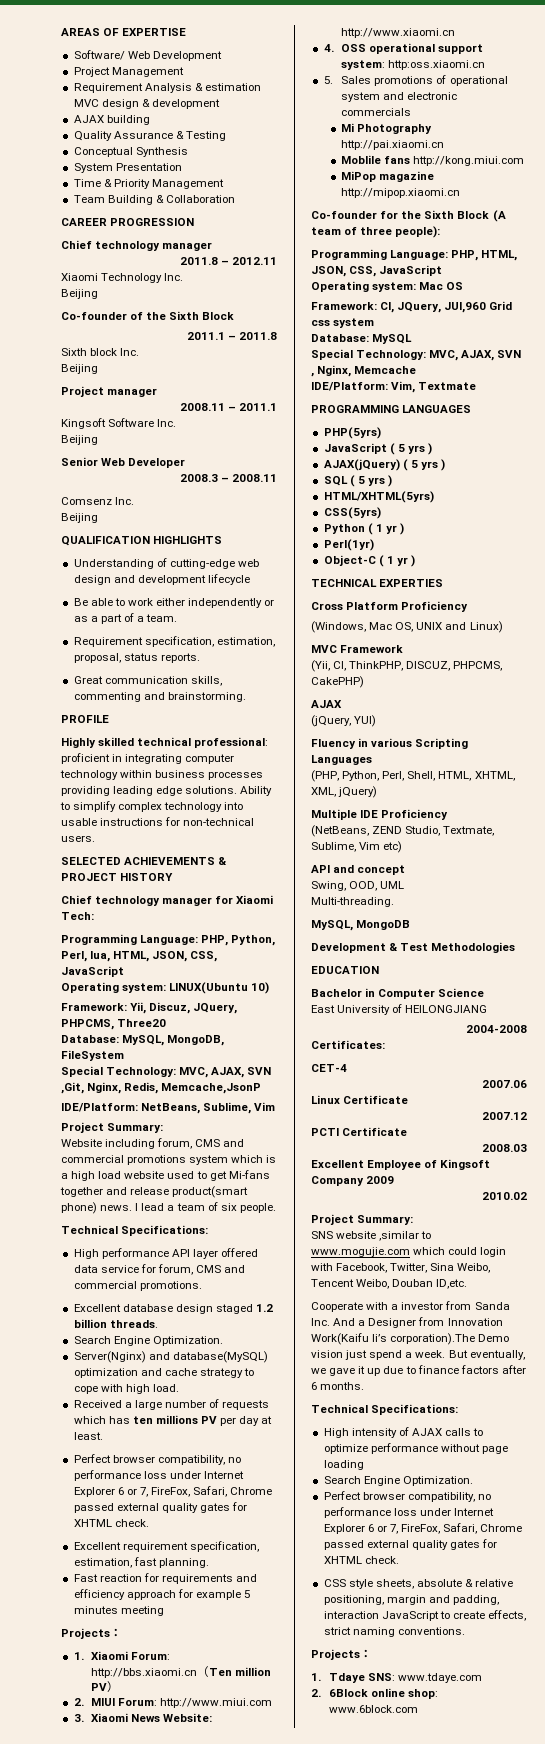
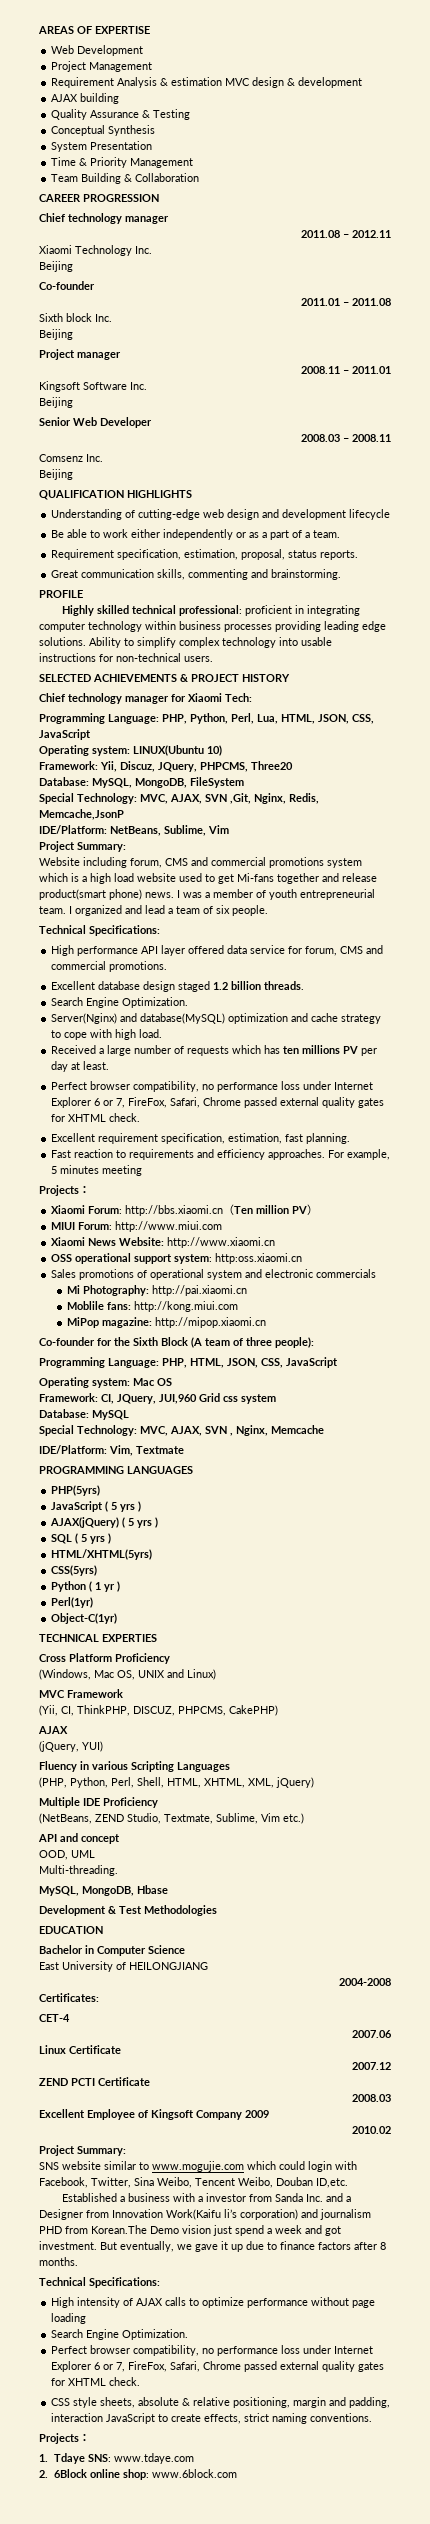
[73,50,125,60] Software/ -> (150, 30) none
[179,257,218,265] 2011.8 -> [301,230,340,238] 2011.08
[130,311,235,320] [186,332,277,340] of the Sixth Block // 2011.1 – 2011.8 -> [301,298,391,306] // 2011.01 – 2011.08
[238,403,277,411] 2011.1 -> [352,366,391,374] 2011.01
[179,474,218,482] 2008.3 -> [301,434,340,442] 2008.03
[90,951,111,962] lua, -> [257,714,278,724] Lua,
(139, 1207) none -> [183,889,375,900] [39,905,142,916] was a member of youth entrepreneurial team. I organized and
[143,1573,159,1582] for -> [116,1150,127,1158] to
[126,1589,241,1600] approach for example -> [268,1149,391,1160] approaches. For example,
[73,1652,84,1660] 1. -> (90, 1189) none
[73,1698,84,1706] 2. -> (319, 1209) none
[73,1714,84,1722] 3. -> (223, 1226) none
[323,44,334,52] 4. -> (276, 1242) none
[323,76,333,84] 5. -> (303, 1258) none
[357,124,433,134] Photography -> [82,1285,149,1296] Photography:
[384,156,411,164] fans -> [106,1302,131,1310] fans:
[379,171,435,182] magazine -> [101,1317,152,1328] magazine:
[323,555,416,567] Object-C ( 1 yr ) -> [51,1613,118,1624] Object-C(1yr)
[383,841,403,853] etc) -> [283,1813,304,1824] etc.)
[311,881,346,891] Swing, -> (120, 1839) none
[356,920,411,930] MongoDB -> [82,1885,168,1896] MongoDB, Hbase
(527, 1116) none -> [39,2078,68,2086] ZEND
[379,1231,420,1241] ,similar -> [104,2161,136,2170] similar
[311,1302,363,1312] Cooperate -> [61,2193,170,2202] Established a business
[333,1318,356,1326] And -> [325,2193,343,2202] and
[390,1333,476,1345] corporation).The -> [240,2209,371,2220] [39,2225,147,2234] corporation) and journalism PHD from Korean.The
[415,1350,446,1358] week. -> [275,2225,341,2236] [39,2241,97,2250] week and got investment.
[311,1382,317,1390] 6 -> [380,2242,386,2250] 8

